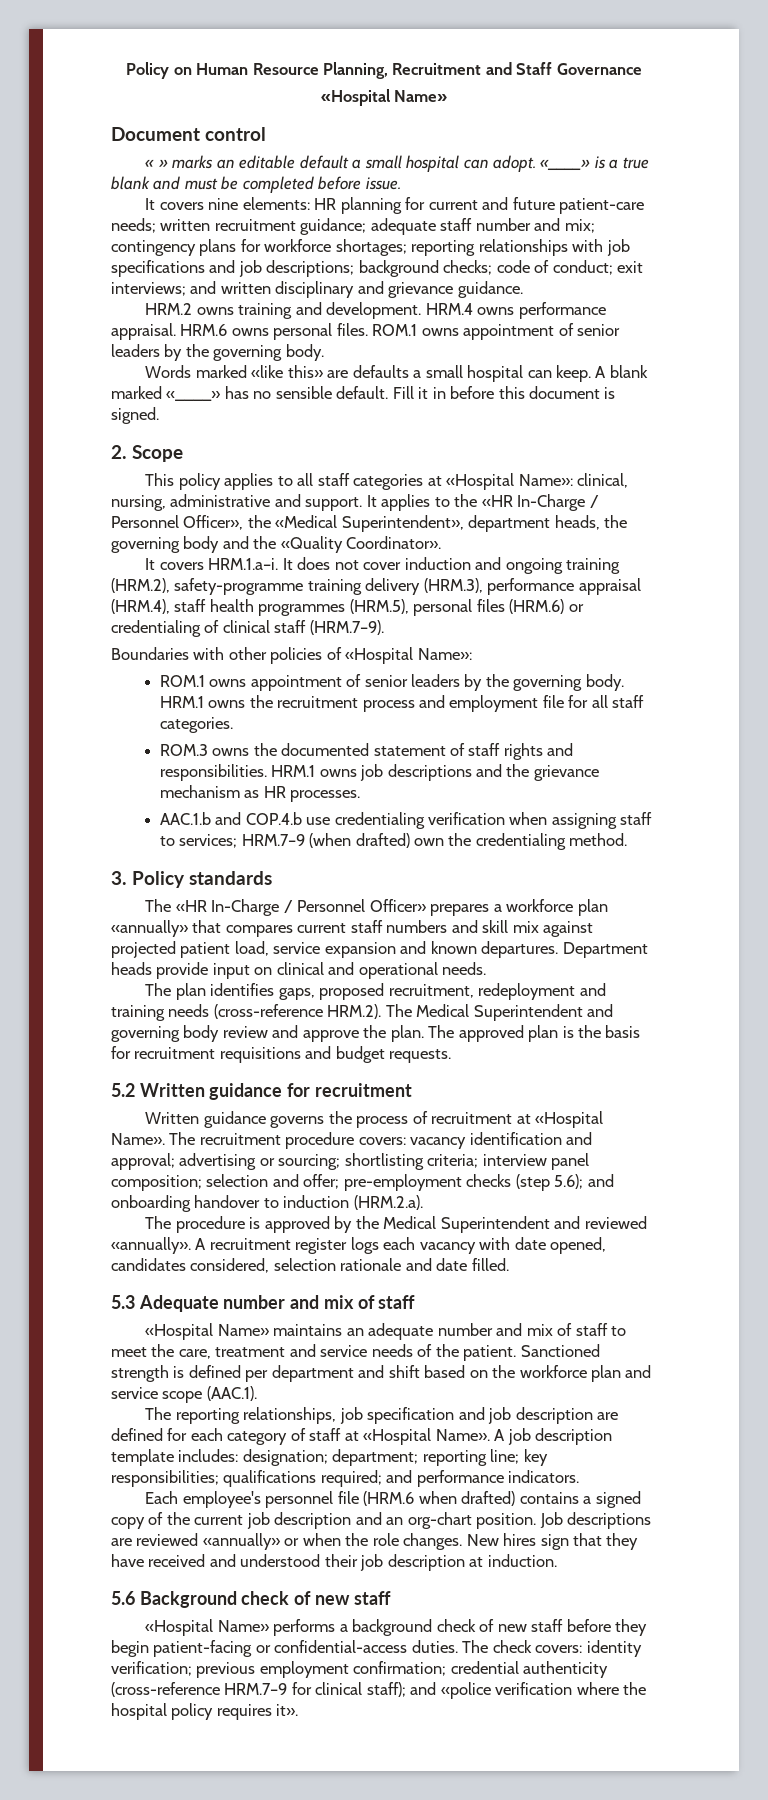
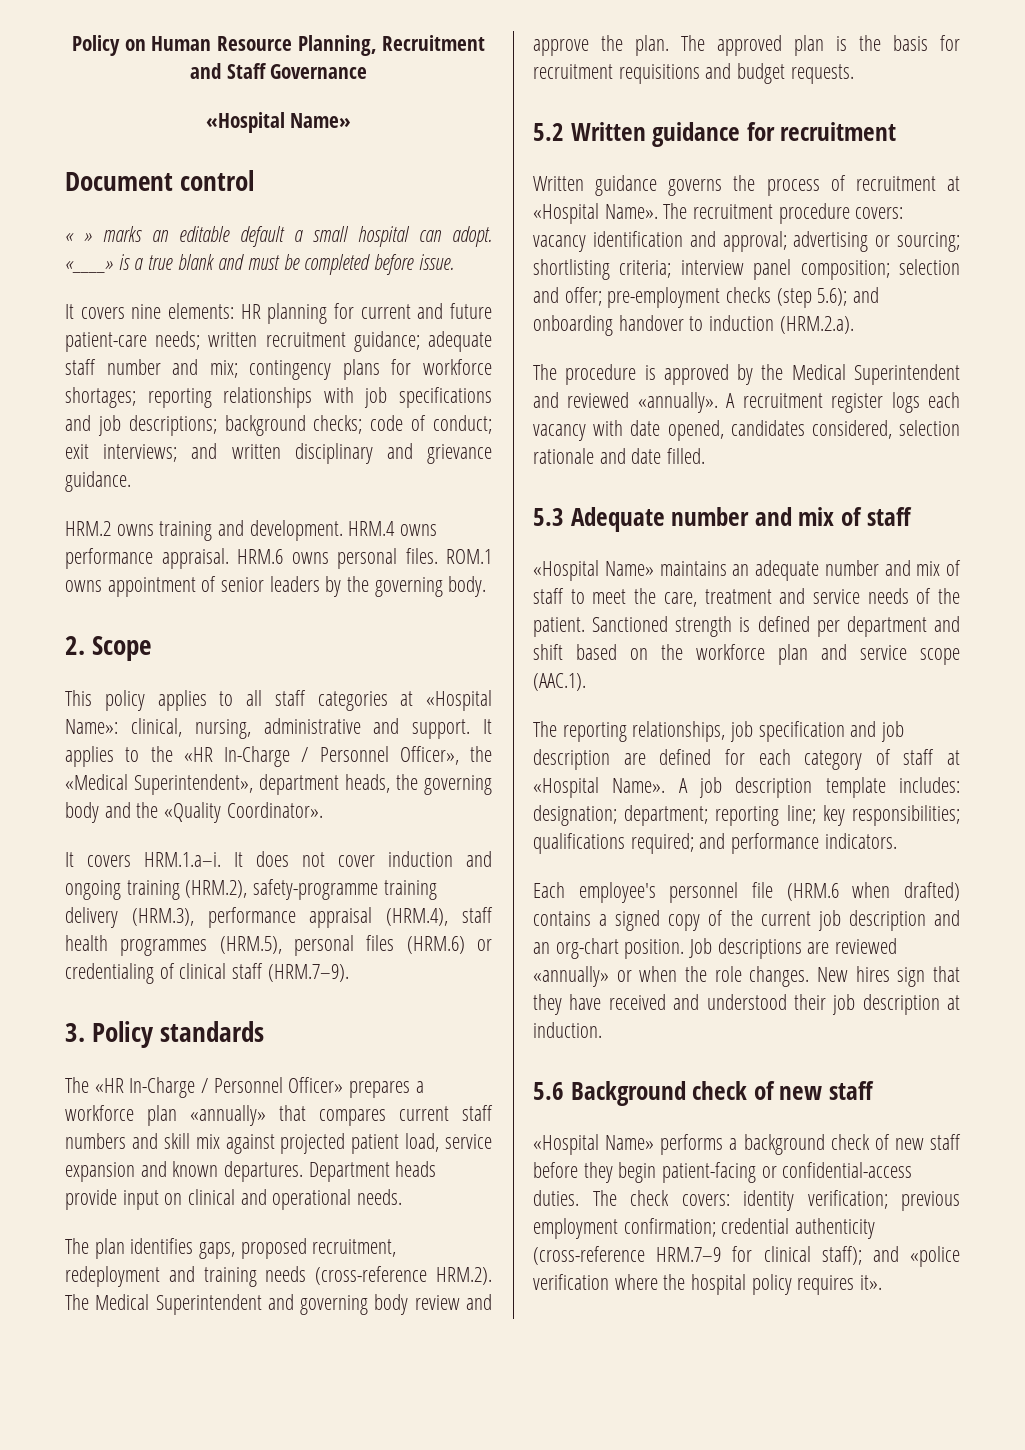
[145,365,648,382] [111,386,616,401] [111,407,159,424] // Words marked «like this» are defaults a small hospital can keep. A blank marked «____» has no sensible default. Fill it in before this document is signed. -> (487, 586) none
[111,647,472,664] [159,674,624,691] [159,695,645,712] [159,717,233,733] [159,743,574,760] [159,764,599,781] [159,785,361,802] [159,812,653,829] [159,833,628,850] // Boundaries with other policies of «Hospital Name»: // ROM.1 owns appointment of senior leaders by the governing body. HRM.1 owns the recruitment process and employment file for all staff categories. // ROM.3 owns the documented statement of staff rights and responsibilities. HRM.1 owns job descriptions and the grievance mechanism as HR processes. // AAC.1.b and COP.4.b use credentialing verification when assigning staff to services; HRM.7–9 (when drafted) own the credentialing method. -> (349, 973) none

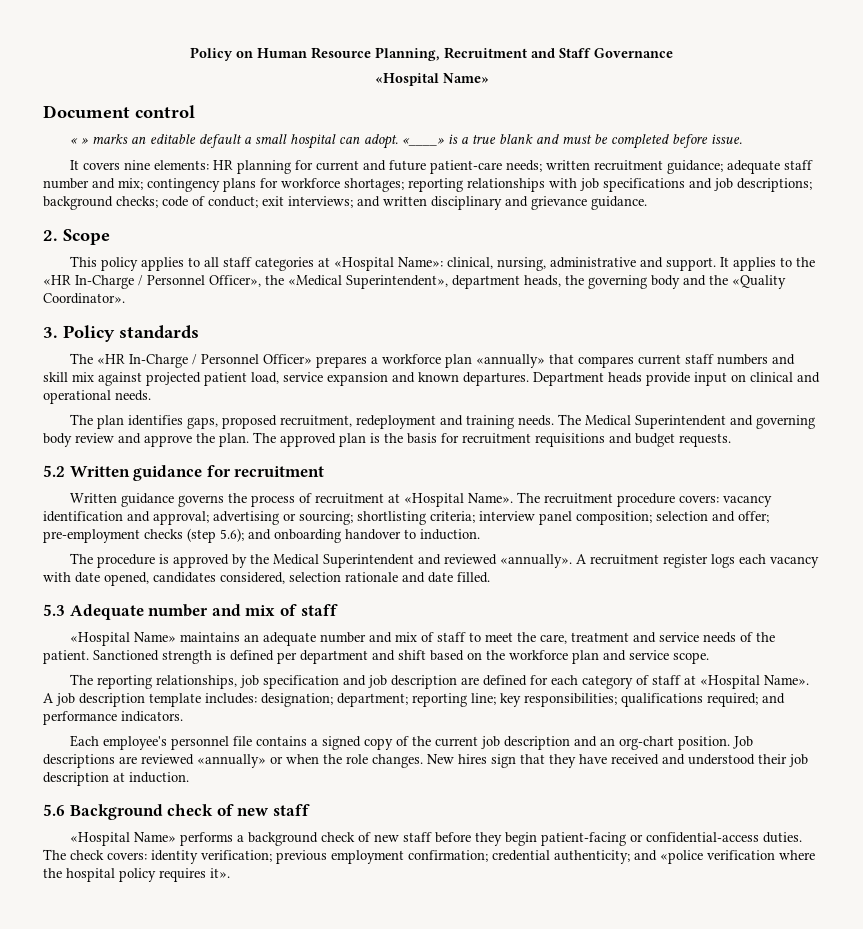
[65,520,438,541] [65,548,492,569] [65,576,487,597] // HRM.2 owns training and development. HRM.4 owns performance appraisal. HRM.6 owns personal files. ROM.1 owns appointment of senior leaders by the governing body. -> (647, 203) none
[65,851,492,867] [65,879,437,900] [65,907,493,928] [65,935,492,956] [65,963,349,984] // It covers HRM.1.a–i. It does not cover induction and ongoing training (HRM.2), safety-programme training delivery (HRM.3), performance appraisal (HRM.4), staff health programmes (HRM.5), personal files (HRM.6) or credentialing of clinical staff (HRM.7–9). -> (125, 298) none
[265,1266,492,1285] needs (cross-reference HRM.2). -> [517,415,554,426] needs.
[709,315,854,334] induction (HRM.2.a). -> [420,529,480,540] induction.
[920,648,960,665] [533,673,586,691] scope (AAC.1). -> [673,652,709,664] scope.
[786,882,960,901] (HRM.6 when drafted) -> (252, 741) none
[795,1218,876,1239] [533,1246,862,1265] authenticity (cross-reference HRM.7–9 for clinical staff); -> [554,850,630,864] authenticity;

